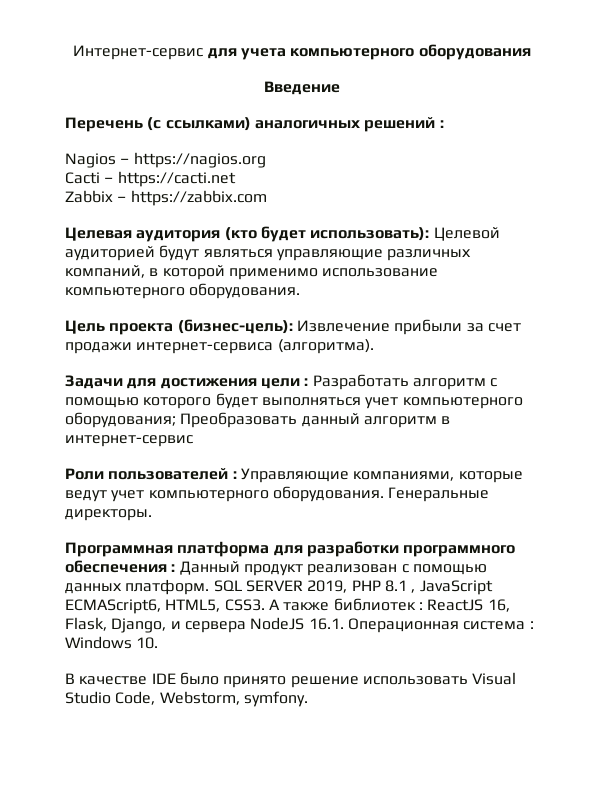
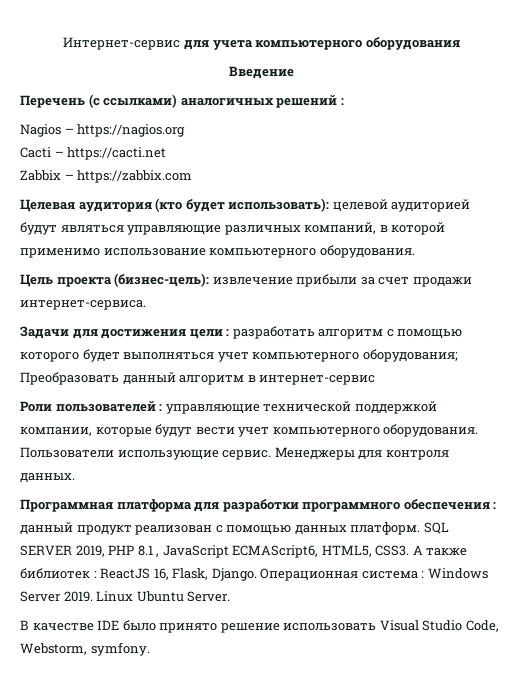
[433,227,500,241] Целевой -> [332,199,388,212] целевой
[296,320,390,332] Извлечение -> [212,277,293,285] извлечение
[136,339,374,354] интернет-сервиса (алгоритма). -> [20,300,146,310] интернет-сервиса.
[312,374,409,390] Разработать -> [232,326,315,339] разработать
[240,468,523,483] [65,486,490,502] [65,509,152,521] Управляющие компаниями, которые ведут учет компьютерного оборудования. Генеральные директоры. -> [165,401,437,414] [20,424,479,437] [20,447,449,460] [20,473,75,483] управляющие технической поддержкой компании, которые будут вести учет компьютерного оборудования. Пользователи использующие сервис. Менеджеры для контроля данных.
[179,561,240,575] Данный -> [20,522,73,535] данный
[111,617,534,633] [65,636,159,649] Django, и сервера NodeJS 16.1. Операционная система : Windows 10. -> [211,568,488,581] [20,591,231,602] Django. Операционная система : Windows Server 2019. Linux Ubuntu Server.

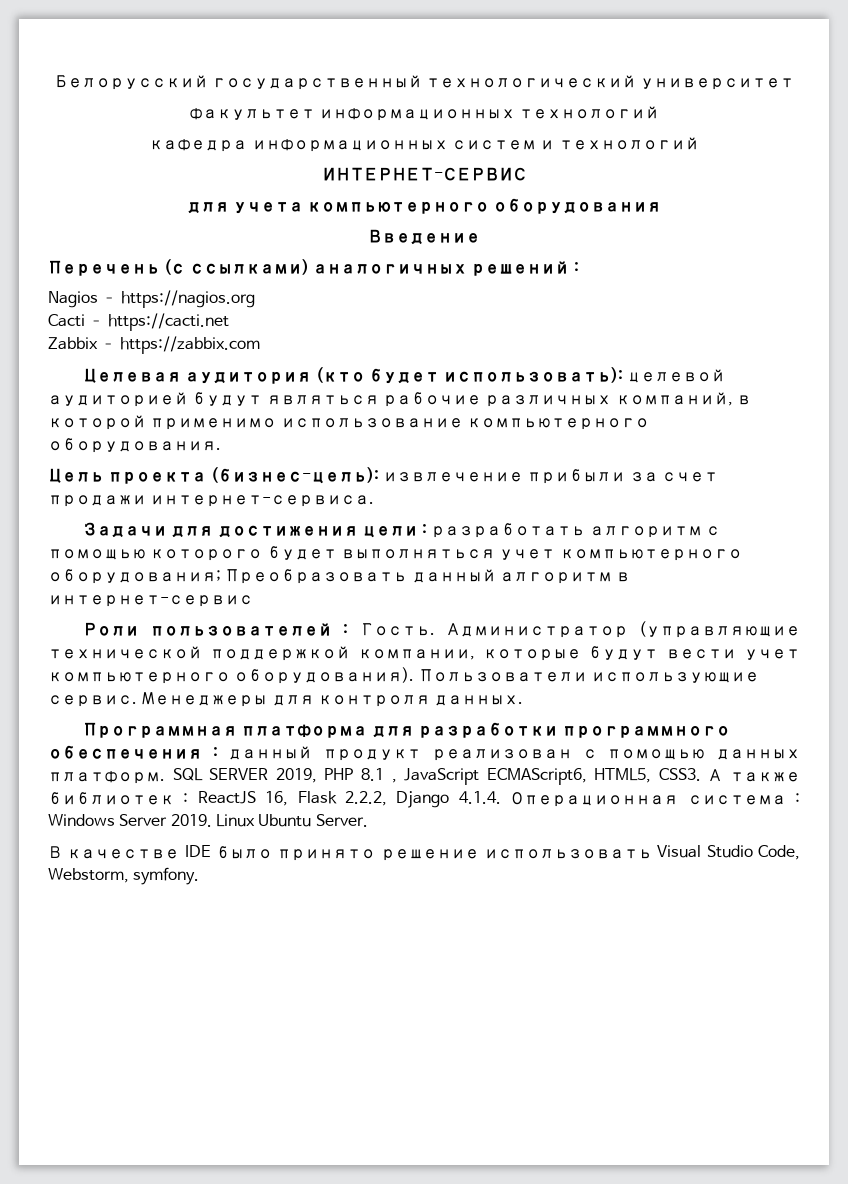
[63,37,181,50] Интернет-сервис -> [53,75,795,90] [188,106,660,121] [149,137,699,152] [321,167,527,181] Белорусский государственный технологический университет // факультет информационных технологий // кафедра информационных систем и технологий // ИНТЕРНЕТ-СЕРВИС //
[127,225,222,235] управляющие -> [382,392,481,407] рабочие
[165,404,260,414] управляющие -> [359,621,800,638] Гость. Администратор (управляющие
[383,424,479,437] оборудования. -> [234,667,415,684] оборудования).
[172,568,257,581] Flask, Django. -> [297,791,501,808] Flask 2.2.2, Django 4.1.4.

